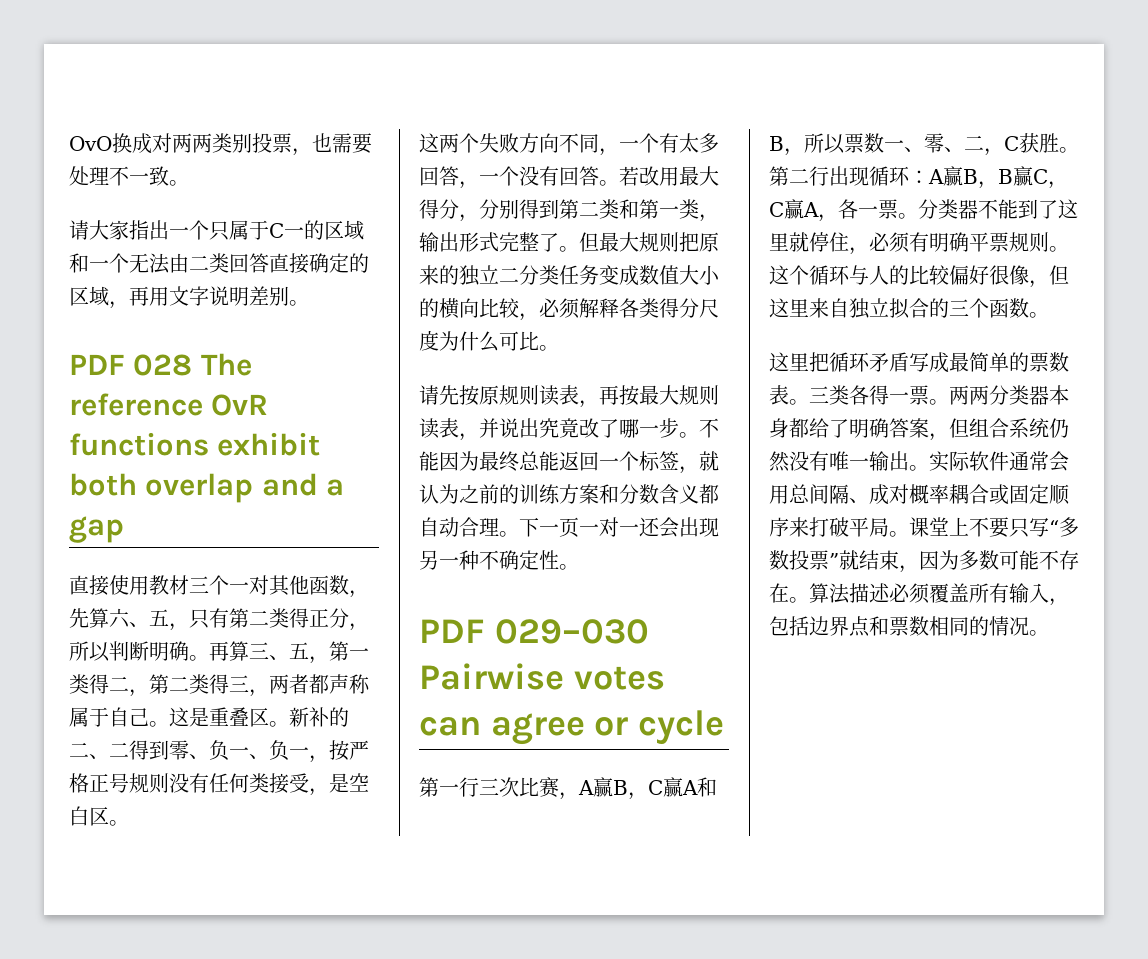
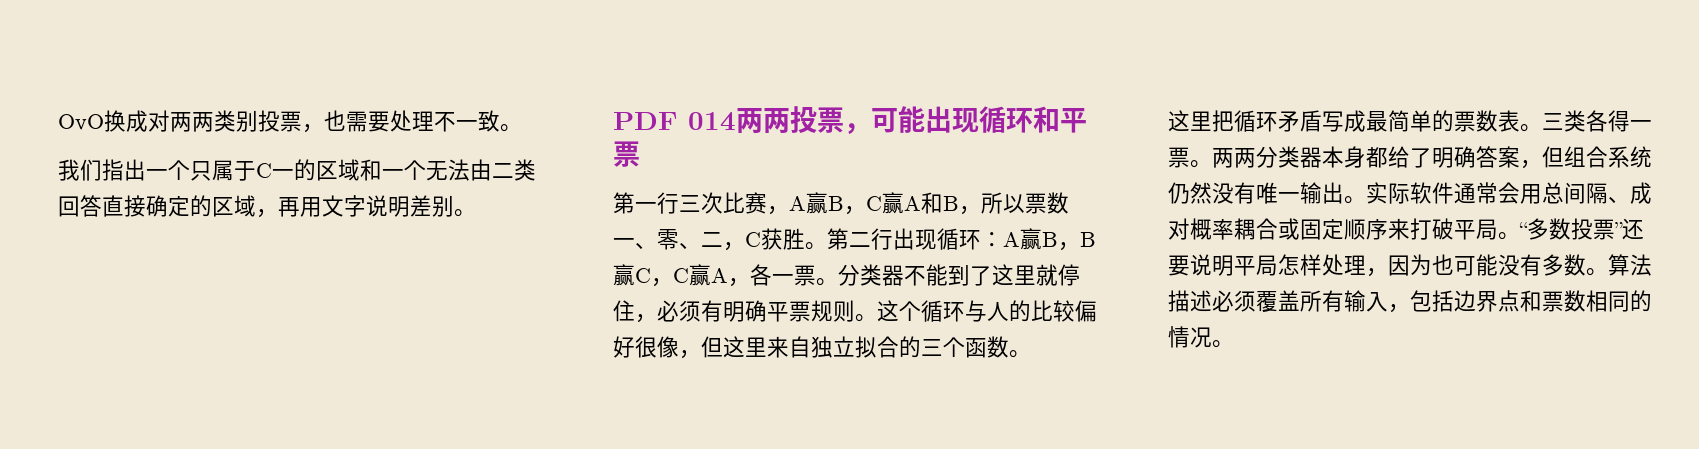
[69,220,129,240] 请大家 -> [58,159,102,181] 我们
[133,353,252,376] [69,393,269,416] [69,432,321,456] [69,473,345,503] [69,516,124,543] [69,575,369,598] [69,608,369,631] [69,641,369,664] [69,674,370,697] [69,707,349,727] [69,740,369,763] [69,773,369,796] [69,806,129,826] [419,133,719,156] [419,166,719,189] [419,199,719,222] [419,232,719,252] [419,265,720,286] [419,298,719,321] [419,330,559,352] [419,385,719,408] [419,418,719,441] [419,451,719,474] [419,484,719,504] [419,517,719,538] [419,550,579,570] [419,619,649,644] [419,663,665,690] [419,710,725,745] 028 The reference OvR functions exhibit both overlap and a gap // 直接使用教材三个一对其他函数，先算六、五，只有第二类得正分，所以判断明确。再算三、五，第一类得二，第二类得三，两者都声称属于自己。这是重叠区。新补的二、二得到零、负一、负一，按严格正号规则没有任何类接受，是空白区。 // 这两个失败方向不同，一个有太多回答，一个没有回答。若改用最大得分，分别得到第二类和第一类，输出形式完整了。但最大规则把原来的独立二分类任务变成数值大小的横向比较，必须解释各类得分尺度为什么可比。 // 请先按原规则读表，再按最大规则读表，并说出究竟改了哪一步。不能因为最终总能返回一个标签，就认为之前的训练方案和分数含义都自动合理。下一页一对一还会出现另一种不确定性。 // PDF 029–030 Pairwise votes can agree or cycle -> [688,106,1087,134] [613,141,640,167] 014两两投票，可能出现循环和平票
[909,517,1049,538] 课堂上不要只写 -> (1520, 236) none
[839,550,1079,573] [769,583,789,603] 就结束，因为多数可能不存在 -> [1622,218,1644,240] [1168,254,1586,277] 还要说明平局怎样处理，因为也可能没有多数

